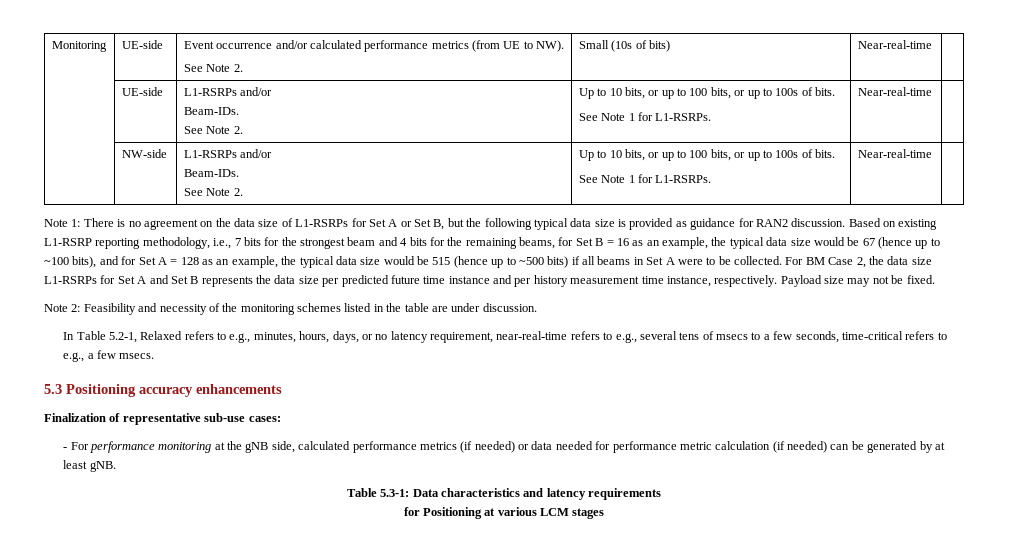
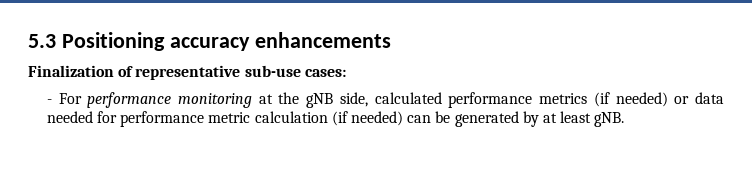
[51,41,107,52] [121,40,163,49] [183,40,565,52] [183,64,243,72] [578,40,670,52] [857,40,932,49] [121,87,163,96] [183,87,273,96] [183,107,239,115] [183,126,243,134] [578,87,836,99] [578,112,712,121] [857,87,932,96] [121,149,167,158] [183,149,273,158] [183,169,239,177] [183,188,243,196] [578,149,836,161] [578,174,712,183] [857,149,932,158] [44,218,938,230] [44,237,940,249] [44,256,932,268] [44,275,935,287] [44,303,537,315] [63,331,947,343] [63,350,155,362] Monitoring | UE-side | Event occurrence and/or calculated performance metrics (from UE to NW). // See Note 2. | Small (10s of bits) | Near-real-time | // | UE-side | L1-RSRPs and/or // Beam-IDs. // See Note 2. | Up to 10 bits, or up to 100 bits, or up to 100s of bits. // See Note 1 for L1-RSRPs. | Near-real-time | // | NW-side | L1-RSRPs and/or // Beam-IDs. // See Note 2. | Up to 10 bits, or up to 100 bits, or up to 100s of bits. // See Note 1 for L1-RSRPs. | Near-real-time | // Note 1: There is no agreement on the data size of L1-RSRPs for Set A or Set B, but the following typical data size is provided as guidance for RAN2 discussion. Based on existing L1-RSRP reporting methodology, i.e., 7 bits for the strongest beam and 4 bits for the remaining beams, for Set B = 16 as an example, the typical data size would be 67 (hence up to ~100 bits), and for Set A = 128 as an example, the typical data size would be 515 (hence up to ~500 bits) if all beams in Set A were to be collected. For BM Case 2, the data size L1-RSRPs for Set A and Set B represents the data size per predicted future time instance and per history measurement time instance, respectively. Payload size may not be fixed. // Note 2: Feasibility and necessity of the monitoring schemes listed in the table are under discussion. // In Table 5.2-1, Relaxed refers to e.g., minutes, hours, days, or no latency requirement, near-real-time refers to e.g., several tens of msecs to a few seconds, time-critical refers to e.g., a few msecs. // -> (28, 41) none
[346,488,662,500] [403,507,605,519] // Table 5.3-1: Data characteristics and latency requirements // for Positioning at various LCM stages -> (625, 119) none

